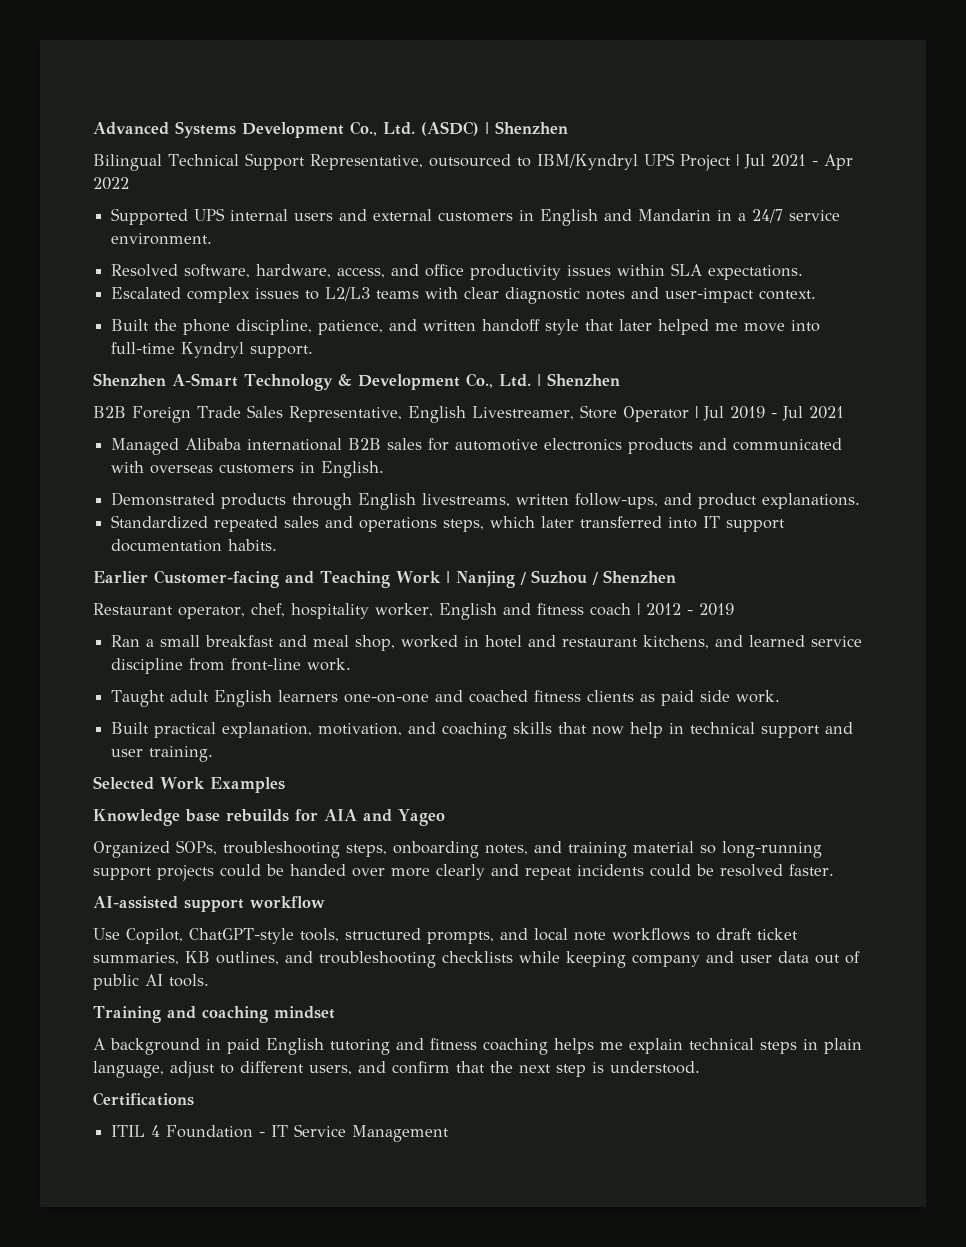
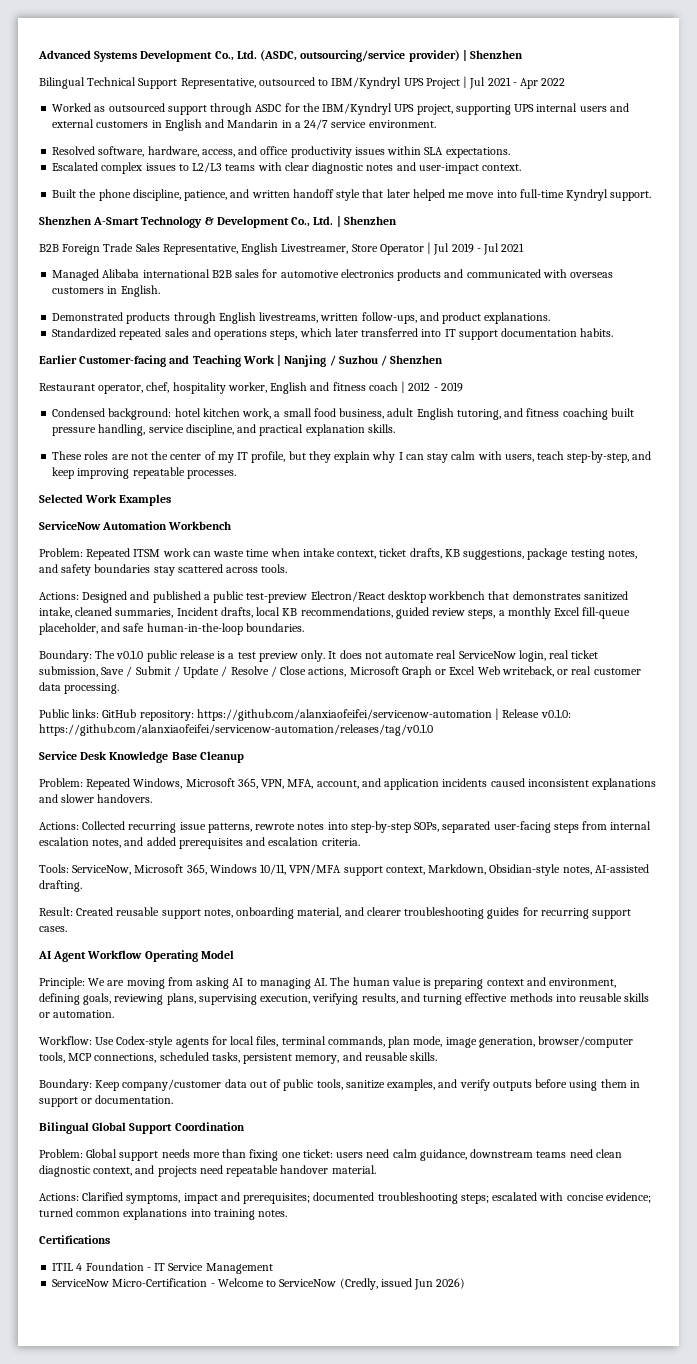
[421,121,479,136] (ASDC) -> [260,50,460,62] (ASDC, outsourcing/service provider)
[111,208,189,225] Supported -> [52,103,511,115] Worked as outsourced support through ASDC for the IBM/Kyndryl UPS project, supporting
[111,635,863,651] [111,658,352,674] [111,690,781,707] [111,722,854,739] [111,746,214,762] [93,776,285,793] [93,809,445,826] [93,840,822,858] [93,864,834,881] [93,896,325,912] [93,928,798,944] [93,951,860,968] [93,974,209,990] [93,1006,335,1023] [93,1038,862,1055] [93,1061,700,1078] Ran a small breakfast and meal shop, worked in hotel and restaurant kitchens, and learned service discipline from front-line work. // Taught adult English learners one-on-one and coached fitness clients as paid side work. // Built practical explanation, motivation, and coaching skills that now help in technical support and user training. // Selected Work Examples // Knowledge base rebuilds for AIA and Yageo // Organized SOPs, troubleshooting steps, onboarding notes, and training material so long-running support projects could be handed over more clearly and repeat incidents could be resolved faster. // AI-assisted support workflow // Use Copilot, ChatGPT-style tools, structured prompts, and local note workflows to draft ticket summaries, KB outlines, and troubleshooting checklists while keeping company and user data out of public AI tools. // Training and coaching mindset // A background in paid English tutoring and fitness coaching helps me explain technical steps in plain language, adjust to different users, and confirm that the next step is understood. -> [52,408,634,420] [52,424,395,436] [52,451,652,463] [52,467,236,479] [39,494,172,506] [39,521,232,530] [39,548,637,560] [39,564,288,576] [39,591,628,603] [39,607,631,619] [39,623,304,635] [39,650,599,662] [39,666,641,678] [39,682,120,694] [39,708,571,721] [39,724,433,736] [39,751,244,763] [39,778,657,790] [39,794,153,803] [39,821,652,833] [39,837,360,849] [39,864,649,876] [39,880,82,892] [39,907,632,919] [39,926,67,932] [38,950,234,962] [39,977,617,989] [39,993,650,1005] [39,1010,115,1018] [39,1036,634,1048] [39,1052,438,1064] [39,1079,640,1091] [39,1095,174,1107] [39,1122,245,1134] [39,1149,622,1161] [39,1165,376,1177] [39,1192,651,1204] [39,1208,288,1220] Condensed background: hotel kitchen work, a small food business, adult English tutoring, and fitness coaching built pressure handling, service discipline, and practical explanation skills. // These roles are not the center of my IT profile, but they explain why I can stay calm with users, teach step-by-step, and keep improving repeatable processes. // Selected Work Examples // ServiceNow Automation Workbench // Problem: Repeated ITSM work can waste time when intake context, ticket drafts, KB suggestions, package testing notes, and safety boundaries stay scattered across tools. // Actions: Designed and published a public test-preview Electron/React desktop workbench that demonstrates sanitized intake, cleaned summaries, Incident drafts, local KB recommendations, guided review steps, a monthly Excel fill-queue placeholder, and safe human-in-the-loop boundaries. // Boundary: The v0.1.0 public release is a test preview only. It does not automate real ServiceNow login, real ticket submission, Save / Submit / Update / Resolve / Close actions, Microsoft Graph or Excel Web writeback, or real customer data processing. // Public links: GitHub repository: https://github.com/alanxiaofeifei/servicenow-automation | Release v0.1.0: https://github.com/alanxiaofeifei/servicenow-automation/releases/tag/v0.1.0 // Service Desk Knowledge Base Cleanup // Problem: Repeated Windows, Microsoft 365, VPN, MFA, account, and application incidents caused inconsistent explanations and slower handovers. // Actions: Collected recurring issue patterns, rewrote notes into step-by-step SOPs, separated user-facing steps from internal escalation notes, and added prerequisites and escalation criteria. // Tools: ServiceNow, Microsoft 365, Windows 10/11, VPN/MFA support context, Markdown, Obsidian-style notes, AI-assisted drafting. // Result: Created reusable support notes, onboarding material, and clearer troubleshooting guides for recurring support cases. // AI Agent Workflow Operating Model // Principle: We are moving from asking AI to managing AI. The human value is preparing context and environment, defining goals, reviewing plans, supervising execution, verifying results, and turning effective methods into reusable skills or automation. // Workflow: Use Codex-style agents for local files, terminal commands, plan mode, image generation, browser/computer tools, MCP connections, scheduled tasks, persistent memory, and reusable skills. // Boundary: Keep company/customer data out of public tools, sanitize examples, and verify outputs before using them in support or documentation. // Bilingual Global Support Coordination // Problem: Global support needs more than fixing one ticket: users need calm guidance, downstream teams need clean diagnostic context, and projects need repeatable handover material. // Actions: Clarified symptoms, impact and prerequisites; documented troubleshooting steps; escalated with concise evidence; turned common explanations into training notes.
(450, 1133) none -> [52,1278,466,1290] // ServiceNow Micro-Certification - Welcome to ServiceNow (Credly, issued Jun 2026)

